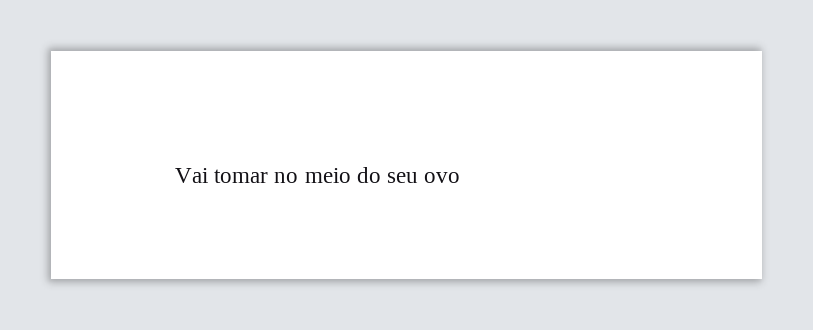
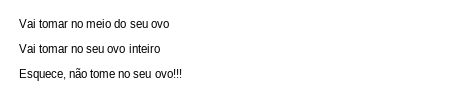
(461, 177) none -> [19,44,160,53] [19,68,182,81] // Vai tomar no seu ovo inteiro // Esquece, não tome no seu ovo!!!

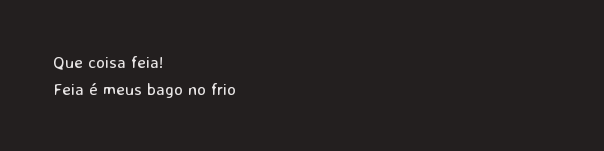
[19,19,169,28] [19,44,160,53] [19,68,182,81] Vai tomar no meio do seu ovo // Vai tomar no seu ovo inteiro // Esquece, não tome no seu ovo!!! -> [53,56,163,70] [53,83,236,98] Que coisa feia! // Feia é meus bago no frio

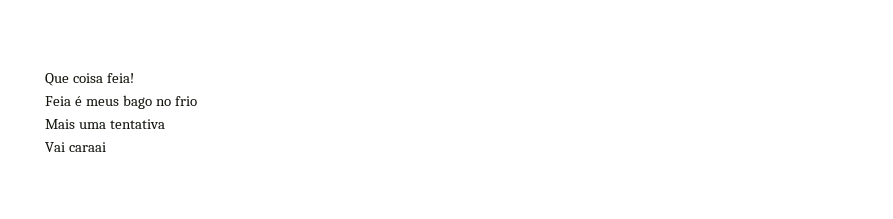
(236, 89) none -> [45,119,165,129] [45,142,106,152] // Mais uma tentativa // Vai caraai

